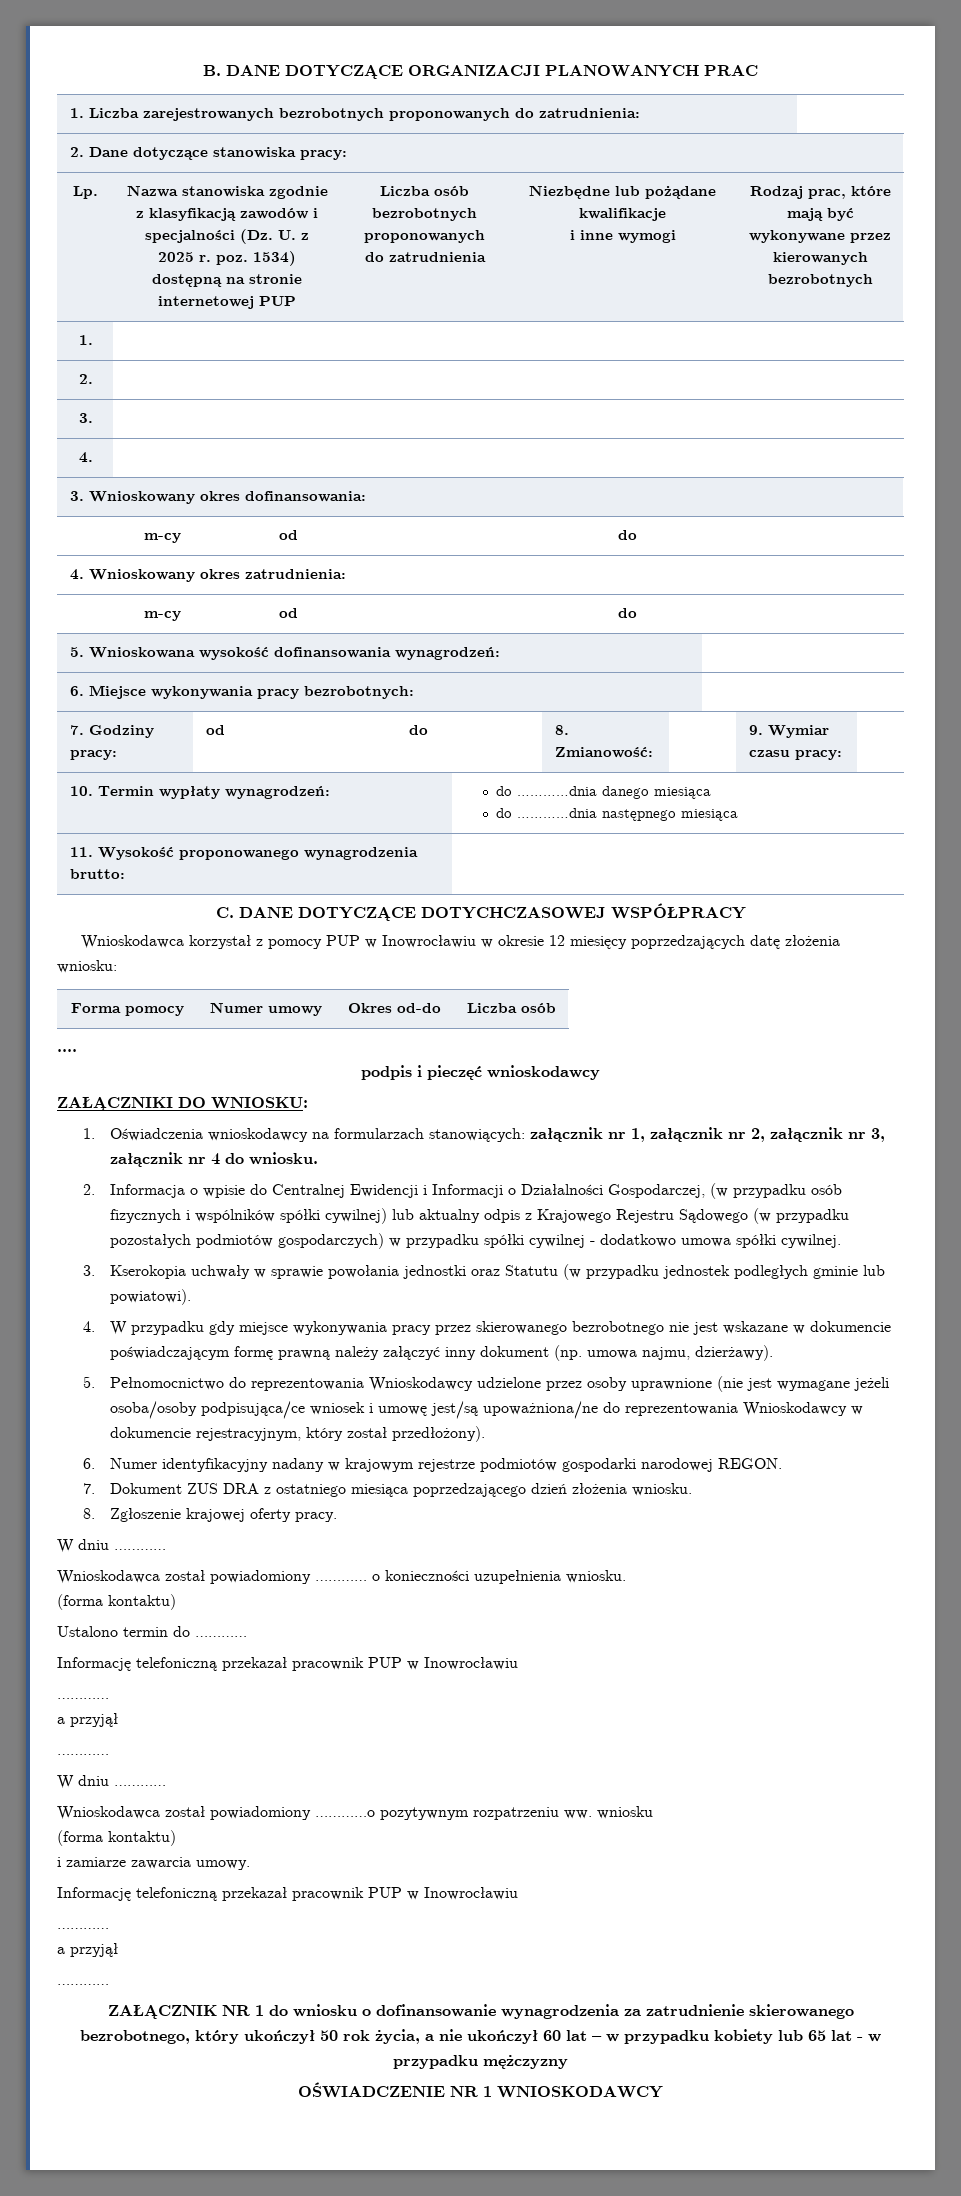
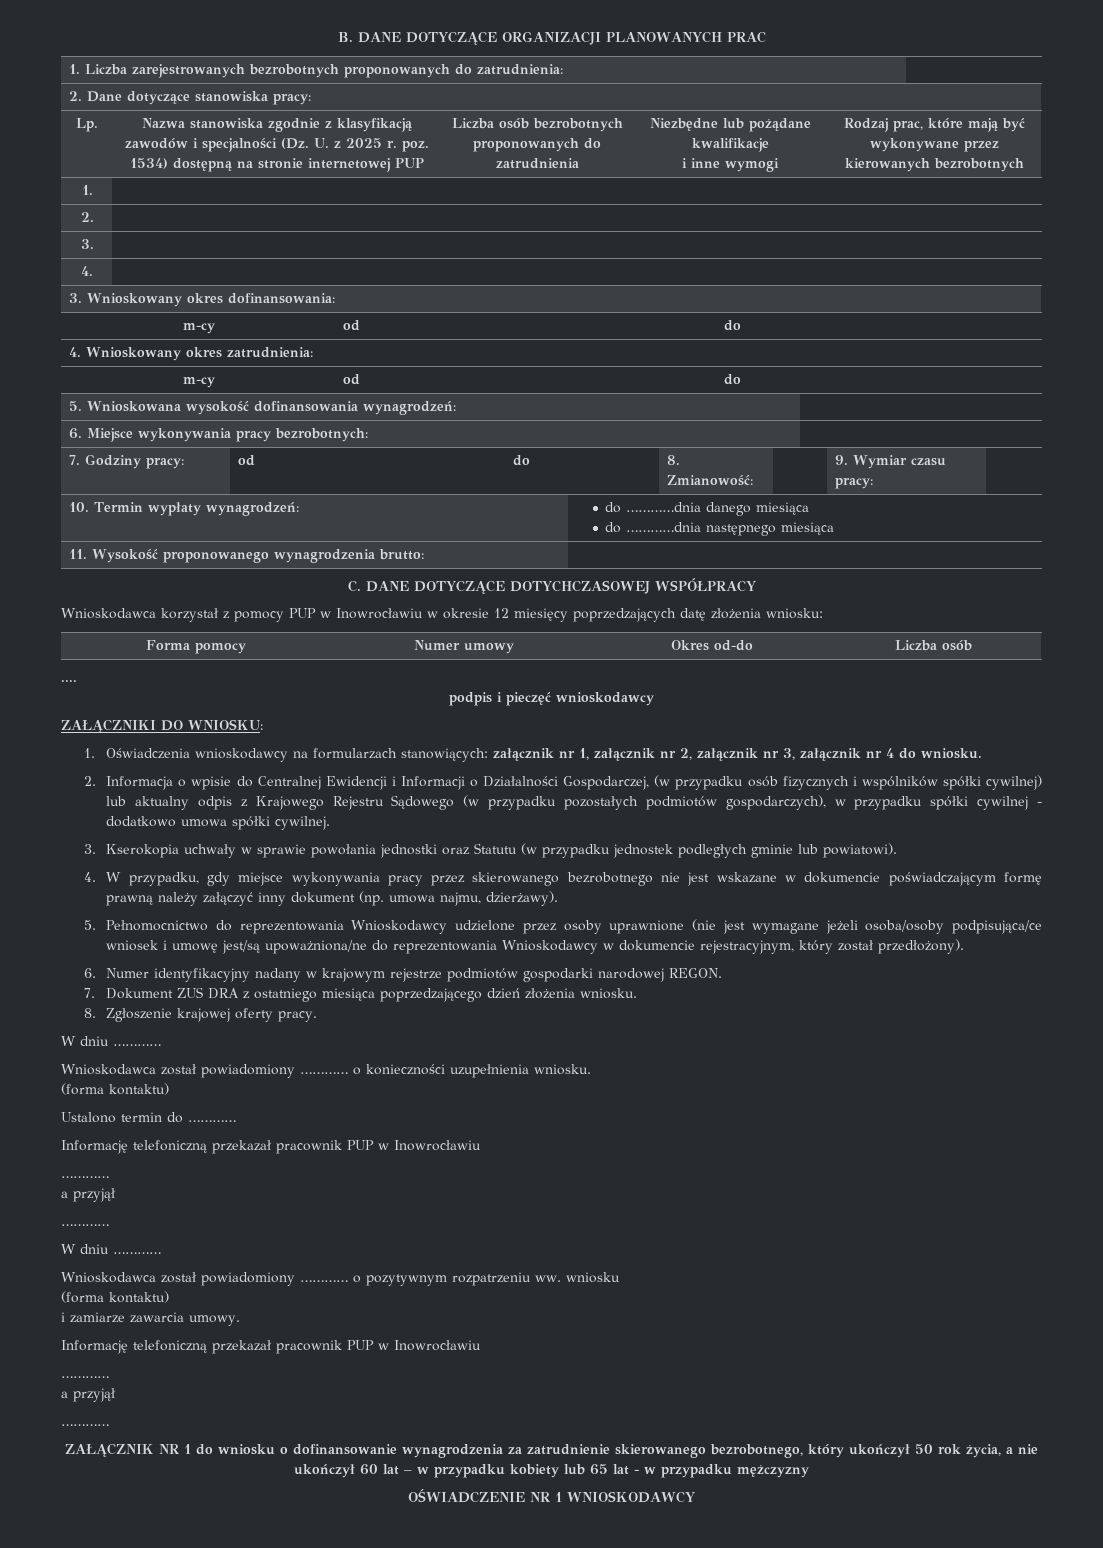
[277,1233,384,1249] gospodarczych) -> [725,795,826,810] gospodarczych),
[130,1321,204,1335] przypadku -> [128,872,199,886] przypadku,
[315,1810,375,1817] …………o -> [300,1275,361,1283] ………… o

